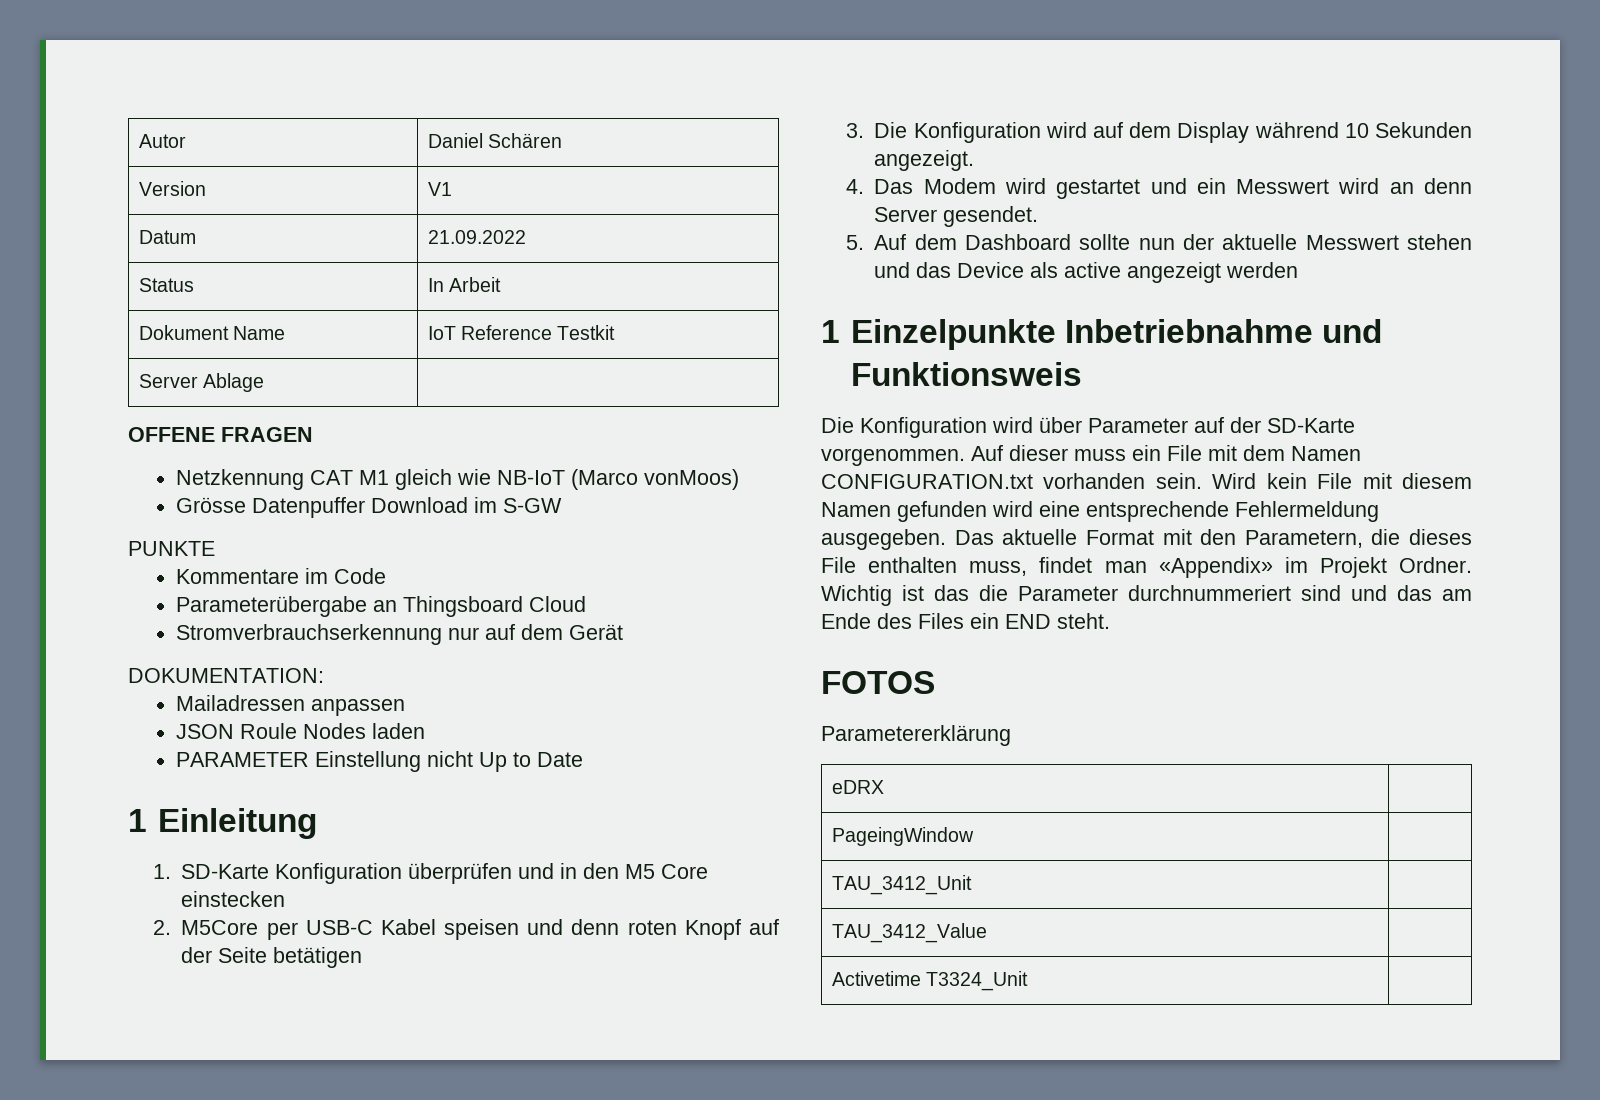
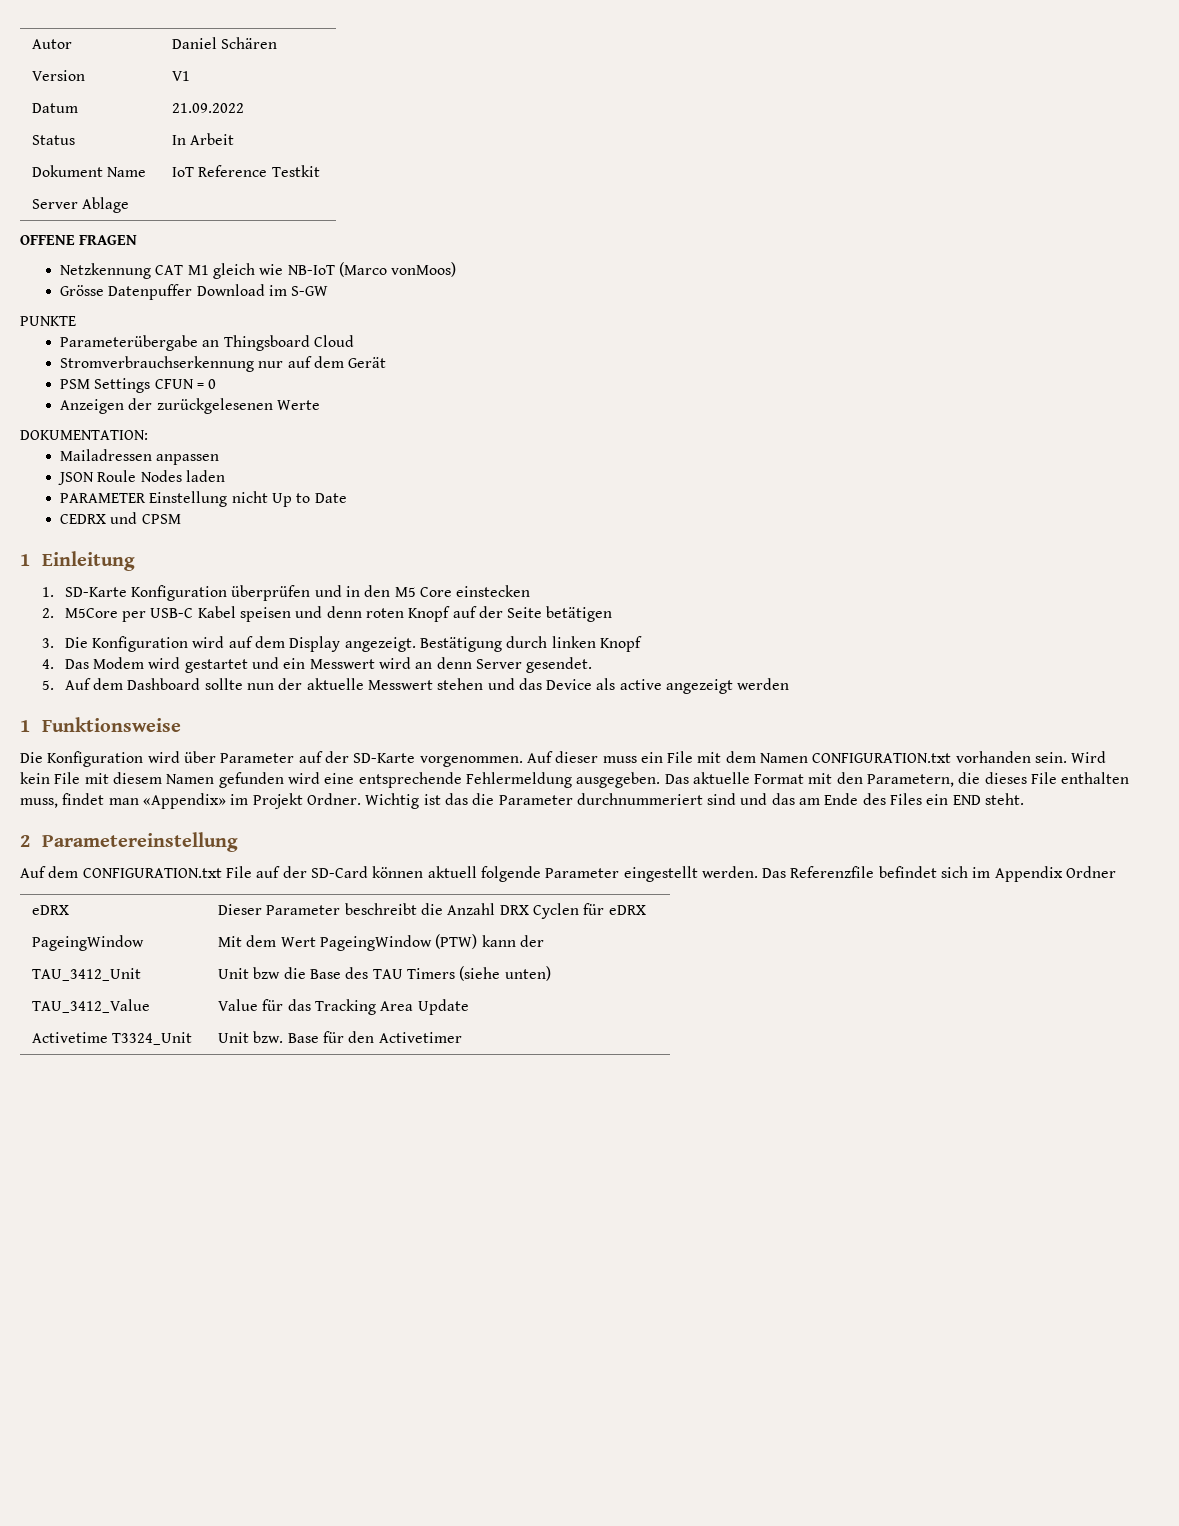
[176,568,387,584] // Kommentare im Code -> (76, 321) none
(624, 632) none -> [59,378,217,393] [59,398,320,414] // PSM Settings CFUN = 0 // Anzeigen der zurückgelesenen Werte
(584, 759) none -> [59,512,181,524] // CEDRX und CPSM
[1254,122,1472,138] [874,150,975,171] während 10 Sekunden angezeigt. -> [344,636,642,652] angezeigt. Bestätigung durch linken Knopf
[850,319,1382,350] [850,362,1082,386] Einzelpunkte Inbetriebnahme und Funktionsweis -> [42,717,182,732] Funktionsweise
[821,671,935,694] [821,725,1011,746] [831,780,884,794] [831,827,974,846] [831,875,972,895] [831,923,987,943] [831,971,1028,991] FOTOS // Parametererklärung // eDRX | // PageingWindow | // TAU_3412_Unit | // TAU_3412_Value | // Activetime T3324_Unit | -> [20,832,239,852] [20,866,1117,882] [31,905,69,915] [217,903,646,919] [31,935,144,951] [217,934,544,951] [31,968,141,981] [217,966,551,981] [31,999,150,1013] [217,999,469,1015] [31,1032,193,1045] [217,1031,462,1043] 2 Parametereinstellung // Auf dem CONFIGURATION.txt File auf der SD-Card können aktuell folgende Parameter eingestellt werden. Das Referenzfile befindet sich im Appendix Ordner // eDRX | Dieser Parameter beschreibt die Anzahl DRX Cyclen für eDRX // PageingWindow | Mit dem Wert PageingWindow (PTW) kann der // TAU_3412_Unit | Unit bzw die Base des TAU Timers (siehe unten) // TAU_3412_Value | Value für das Tracking Area Update // Activetime T3324_Unit | Unit bzw. Base für den Activetimer

